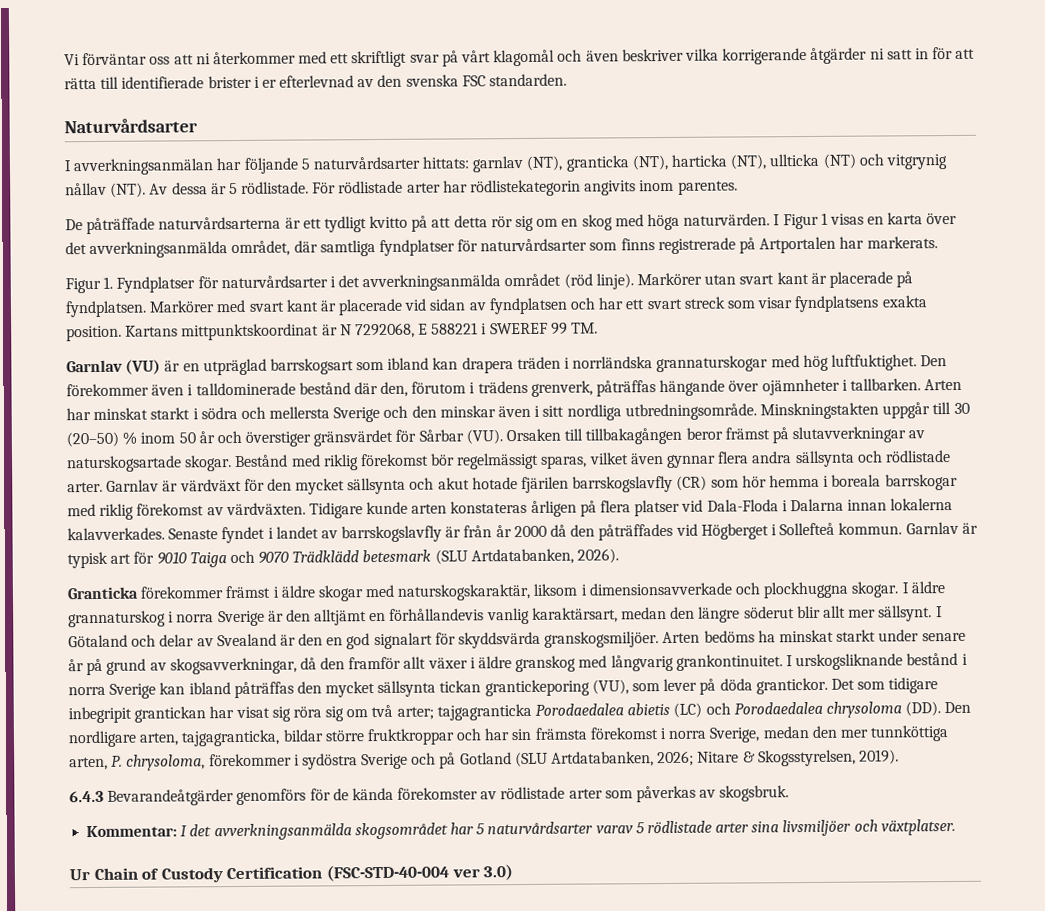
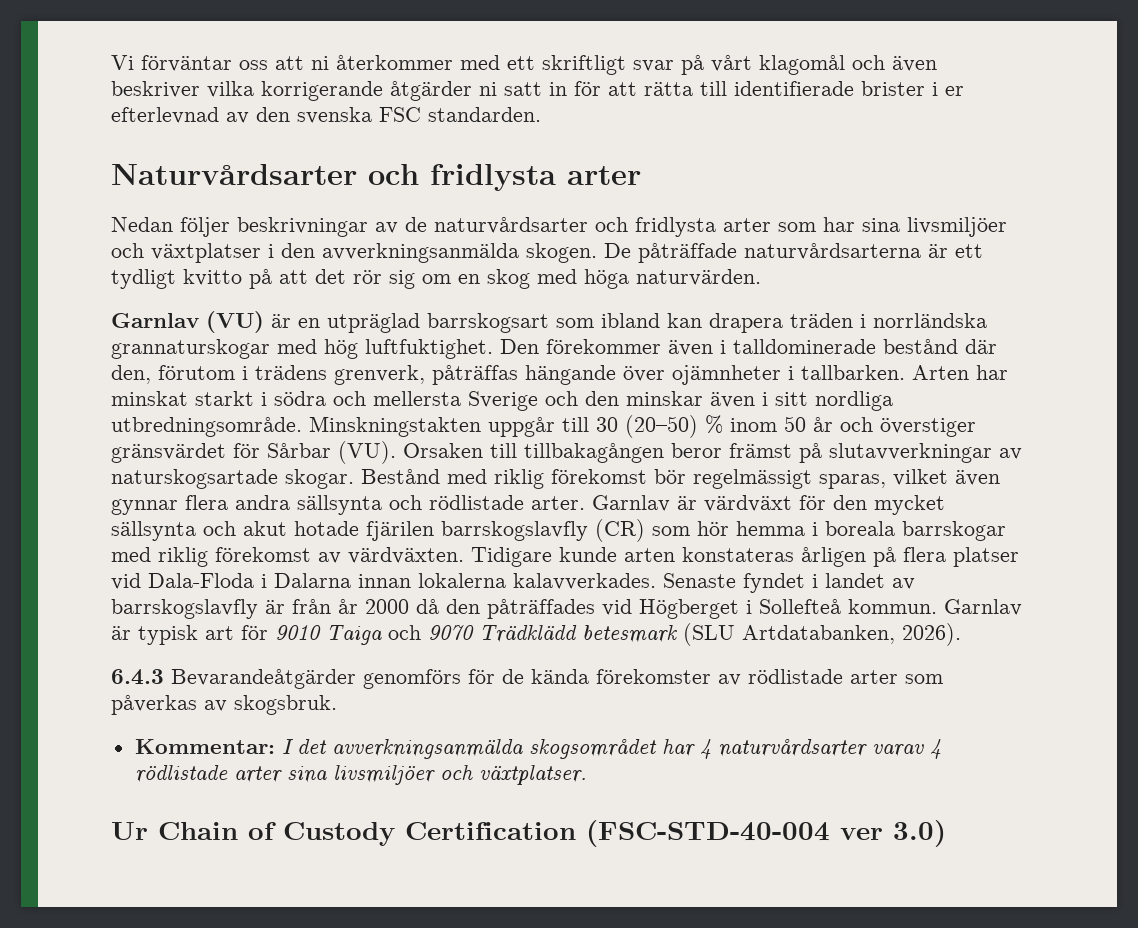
[64,153,948,176] [65,179,738,198] // I avverkningsanmälan har följande 5 naturvårdsarter hittats: garnlav (NT), granticka (NT), harticka (NT), ullticka (NT) och vitgrynig nållav (NT). Av dessa är 5 rödlistade. För rödlistade arter har rödlistekategorin angivits inom parentes. // -> [368,164,641,191] [111,217,1007,237] [111,243,597,263] och fridlysta arter // Nedan följer beskrivningar av de naturvårdsarter och fridlysta arter som har sina livsmiljöer och växtplatser i den avverkningsanmälda skogen.
[453,215,488,228] detta -> [315,269,346,284] det
[773,212,958,230] [65,236,938,259] [65,271,914,294] [65,295,927,318] [66,322,599,342] I Figur 1 visas en karta över det avverkningsanmälda området, där samtliga fyndplatser för naturvårdsarter som finns registrerade på Artportalen har markerats. // Figur 1. Fyndplatser för naturvårdsarter i det avverkningsanmälda området (röd linje). Markörer utan svart kant är placerade på fyndplatsen. Markörer med svart kant är placerade vid sidan av fyndplatsen och har ett svart streck som visar fyndplatsens exakta position. Kartans mittpunktskoordinat är N 7292068, E 588221 i SWEREF 99 TM. -> (761, 277) none
[67,581,945,602] [68,605,943,628] [68,629,966,650] [68,652,968,676] [68,677,939,699] [68,701,972,724] [68,725,950,748] [69,749,899,771] // Granticka förekommer främst i äldre skogar med naturskogskaraktär, liksom i dimensionsavverkade och plockhuggna skogar. I äldre grannaturskog i norra Sverige är den alltjämt en förhållandevis vanlig karaktärsart, medan den längre söderut blir allt mer sällsynt. I Götaland och delar av Svealand är den en god signalart för skyddsvärda granskogsmiljöer. Arten bedöms ha minskat starkt under senare år på grund av skogsavverkningar, då den framför allt växer i äldre granskog med långvarig grankontinuitet. I urskogsliknande bestånd i norra Sverige kan ibland påträffas den mycket sällsynta tickan grantickeporing (VU), som lever på döda grantickor. Det som tidigare inbegripit grantickan har visat sig röra sig om två arter; tajgagranticka Porodaedalea abietis (LC) och Porodaedalea chrysoloma (DD). Den nordligare arten, tajgagranticka, bildar större fruktkroppar och har sin främsta förekomst i norra Sverige, medan den mer tunnköttiga arten, P. chrysoloma, förekommer i sydöstra Sverige och på Gotland (SLU Artdatabanken, 2026; Nitare & Skogsstyrelsen, 2019). -> (961, 634) none
[476,823,486,835] 5 -> [699,739,711,759] 4
[635,822,645,834] 5 -> [929,739,941,759] 4

